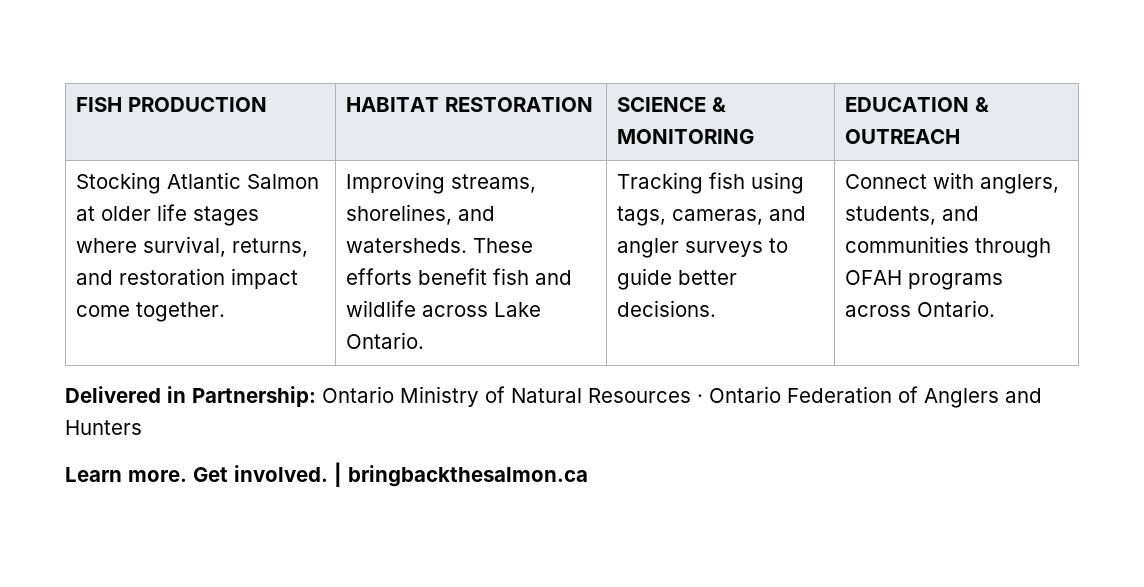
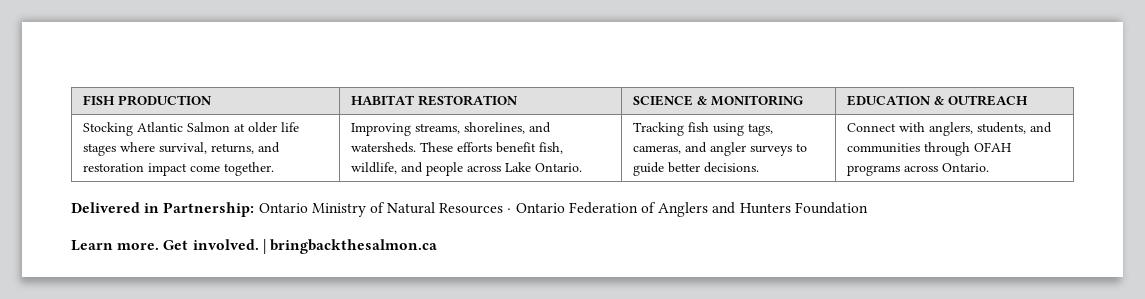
[492,268,572,285] [345,300,416,317] fish and wildlife -> [538,142,563,154] [350,162,463,176] fish, wildlife, and people
(142, 427) none -> [794,202,868,214] Foundation

